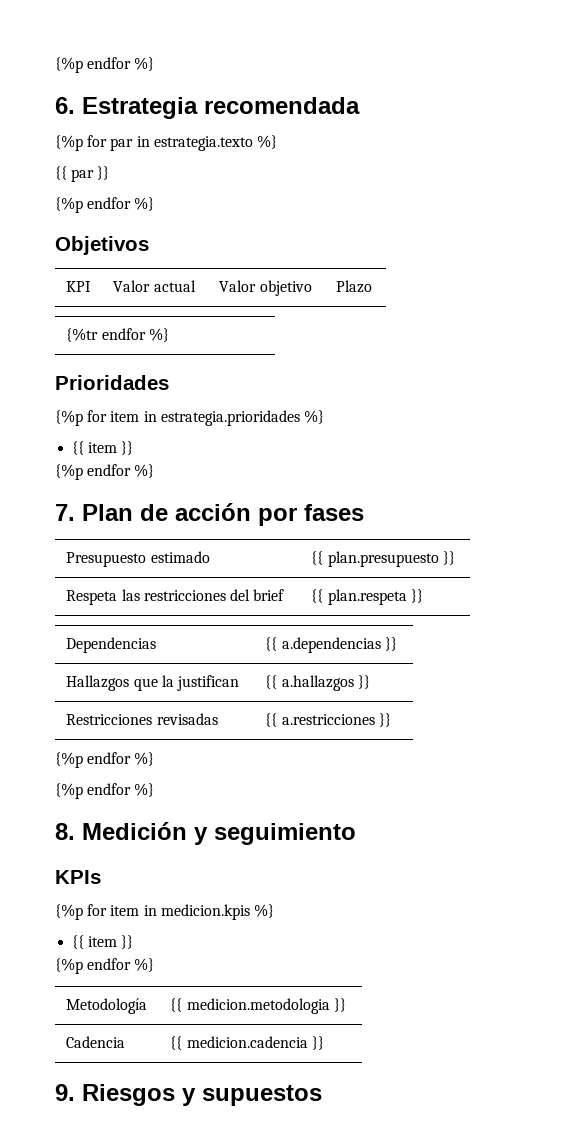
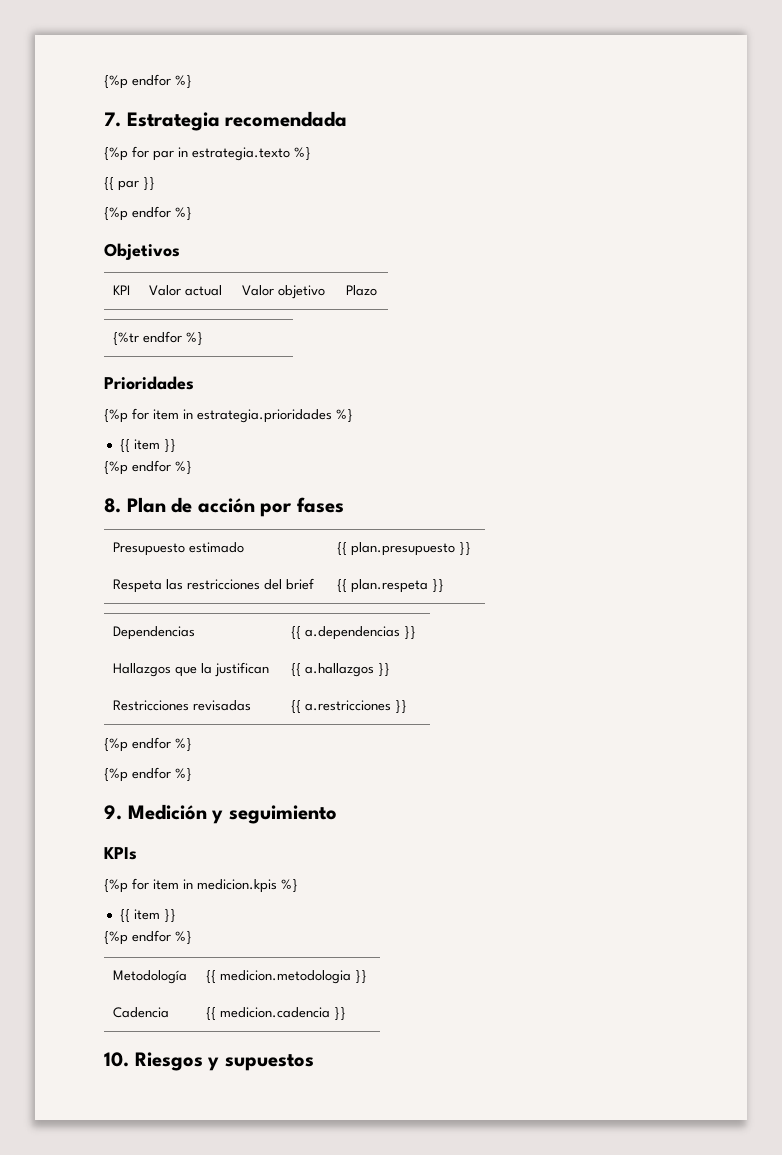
[55,57,155,73] [55,97,75,114] {%p endfor %} // 6. -> [104,74,192,89] [104,112,121,127] {%p endfor %} // 7.
[55,504,75,521] 7. -> [104,498,121,513] 8.
[55,823,75,840] 8. -> [104,805,122,820] 9.
[55,1084,75,1101] 9. -> [104,1052,129,1067] 10.

